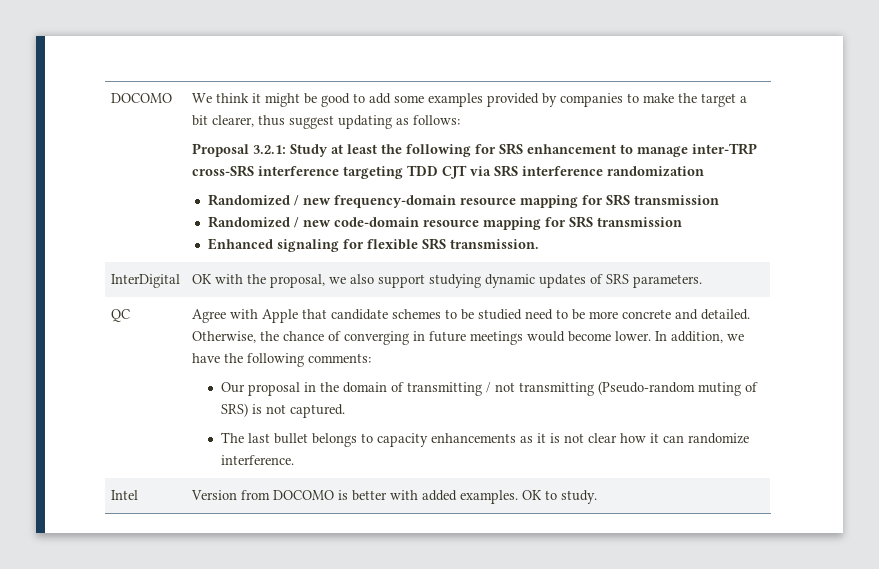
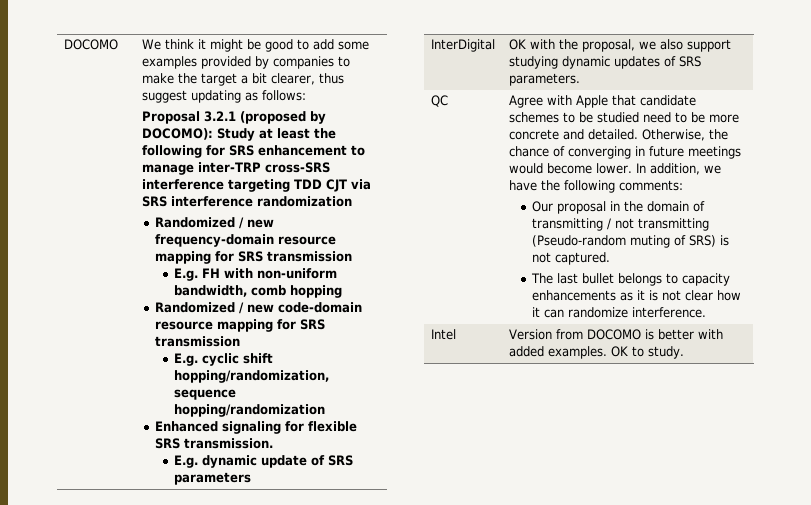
[252,145,286,154] 3.2.1: -> [203,111,326,124] [141,128,213,140] 3.2.1 (proposed by DOCOMO):
(719, 200) none -> [174,268,338,281] [174,285,343,298] // E.g. FH with non-uniform bandwidth, comb hopping
(682, 222) none -> [174,353,274,366] [174,370,330,383] [174,389,237,400] [174,404,326,417] // E.g. cyclic shift hopping/randomization, sequence hopping/randomization
(539, 244) none -> [174,455,354,468] [174,472,252,485] // E.g. dynamic update of SRS parameters

